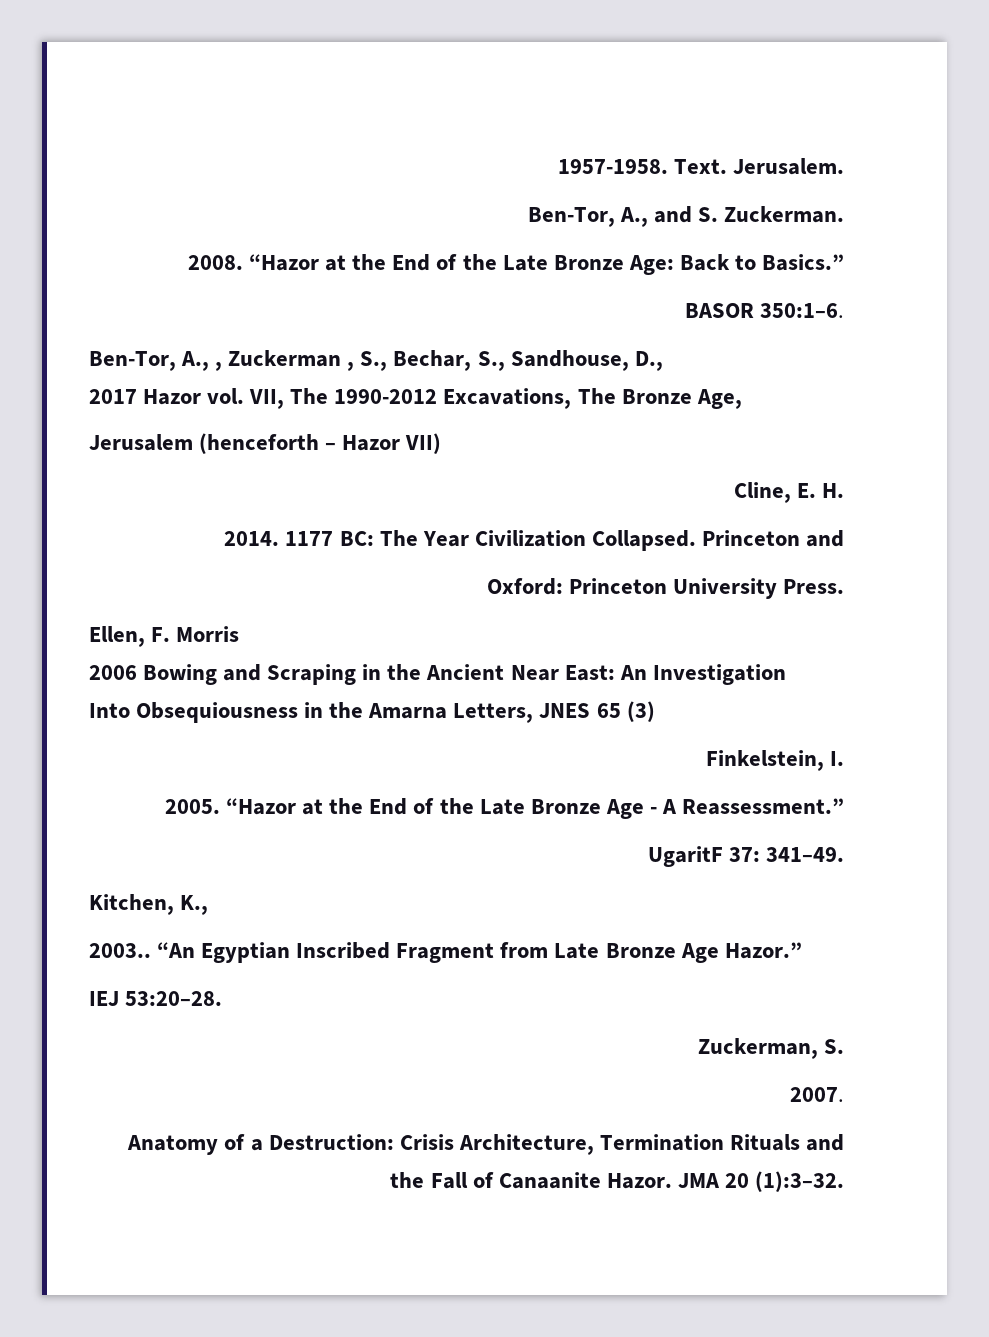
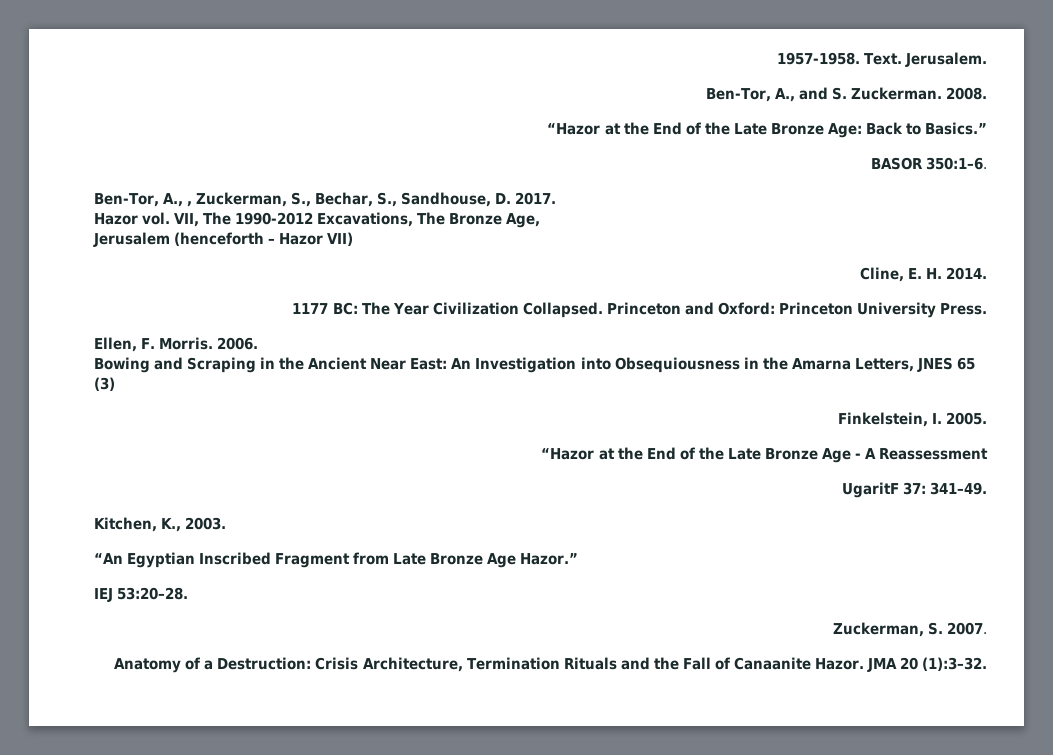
[188,255,244,270] // 2008. -> [945,87,987,100] 2008. //
[228,350,355,371] Zuckerman , -> [196,192,288,207] Zuckerman,
[634,351,663,371] [89,389,137,404] D., // 2017 -> [495,192,557,205] D. 2017. //
[224,531,280,546] // 2014. -> [945,267,987,280] 2014. //
(844, 538) // -> (714, 308) none
[176,626,240,642] [89,665,137,680] Morris // 2006 -> [159,337,259,350] Morris. 2006. //
[89,703,130,718] // Into -> [580,357,611,370] into
[165,799,221,814] // 2005. -> [945,412,987,425] 2005. //
[682,798,845,815] Reassessment.” -> [878,448,988,460] Reassessment
[89,943,151,958] // 2003.. -> [185,517,227,530] 2003. //
(844, 1046) // -> (943, 628) none

